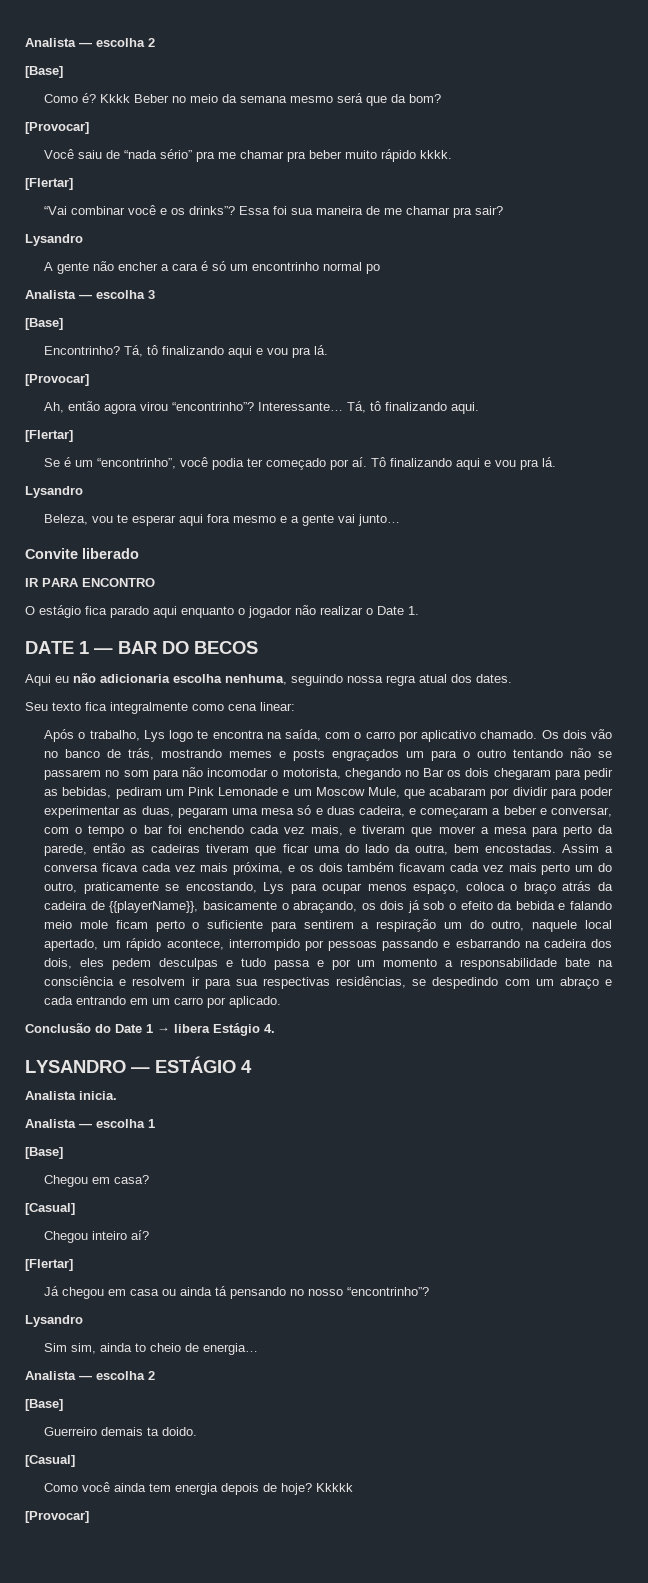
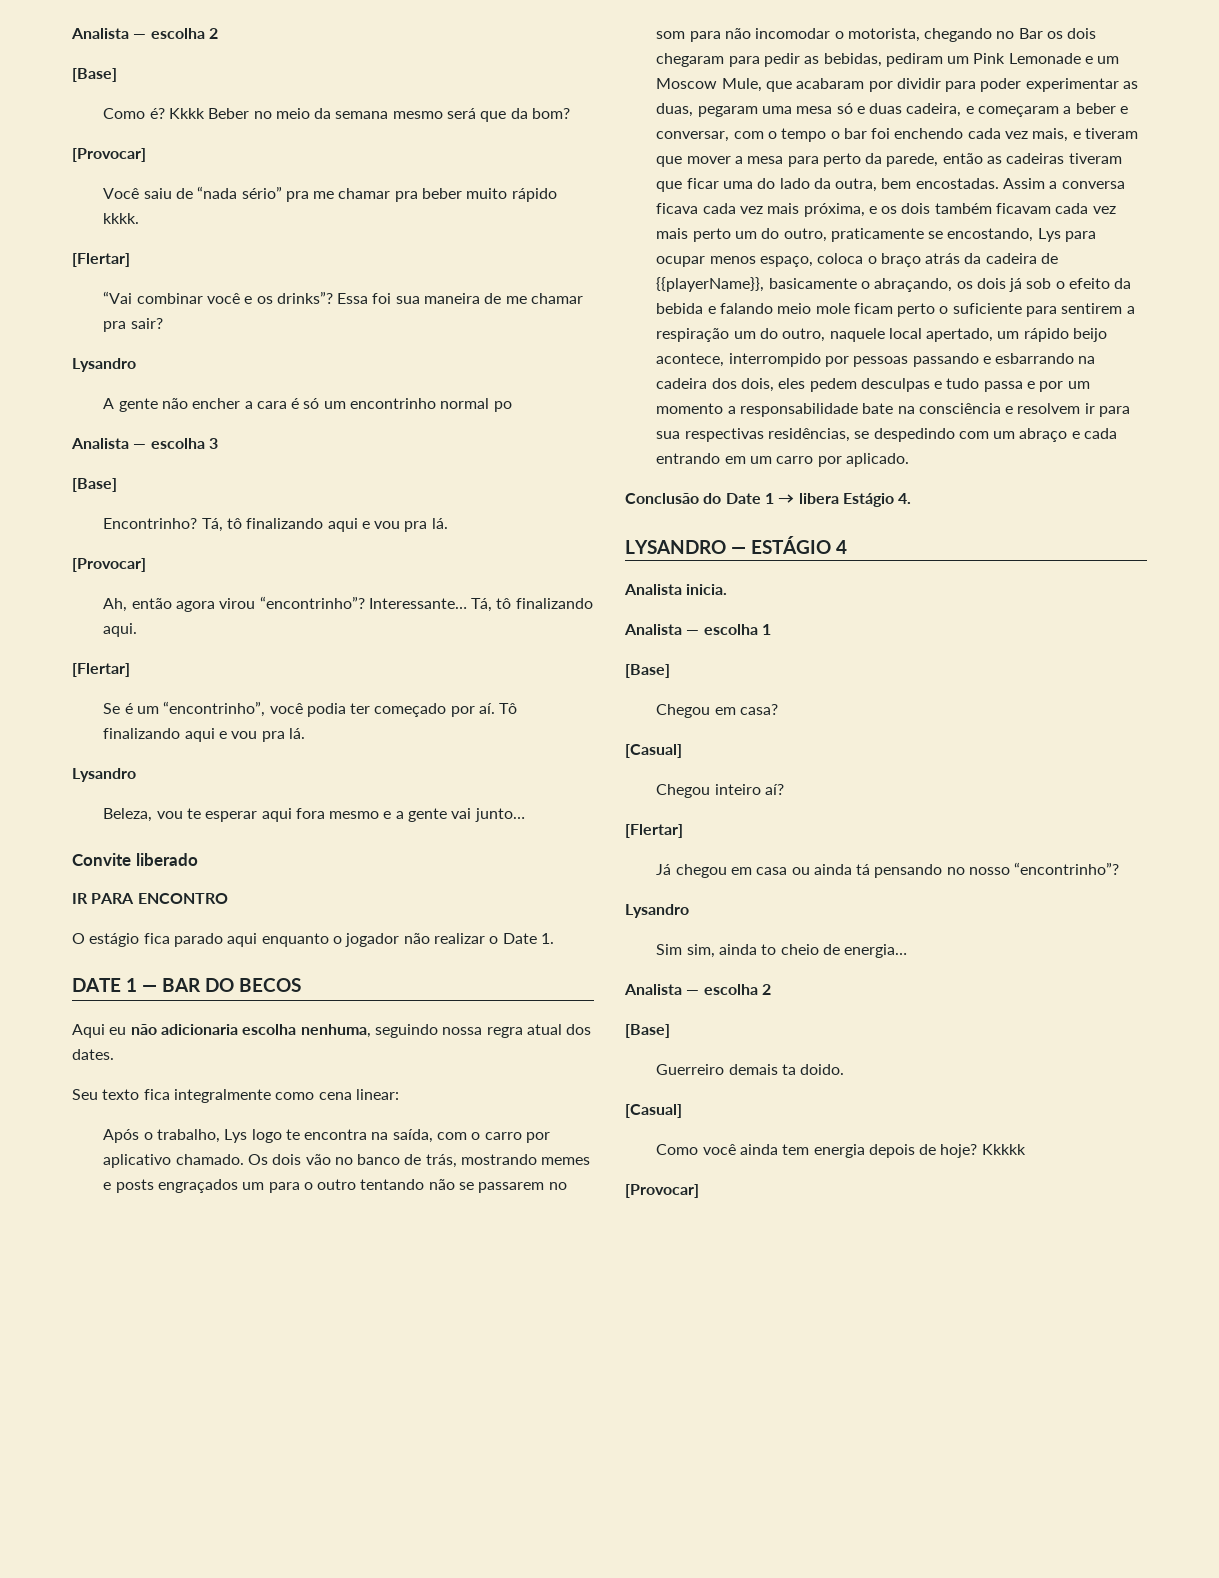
(162, 944) none -> [1073,328,1108,342] beijo

